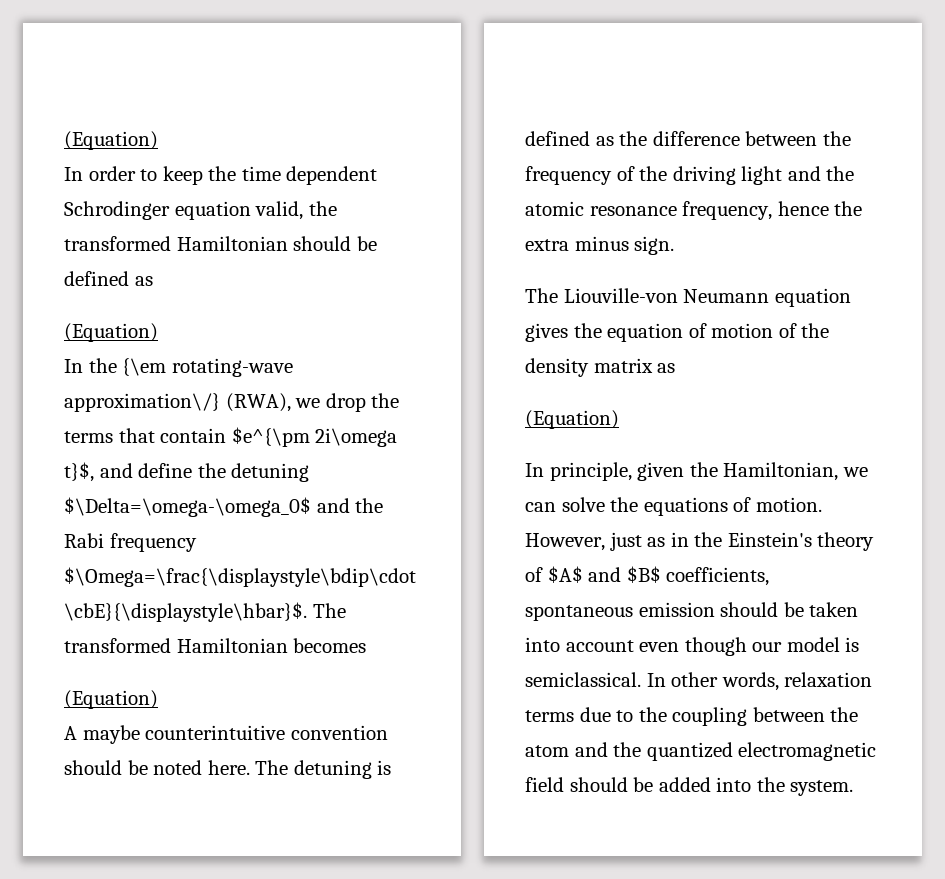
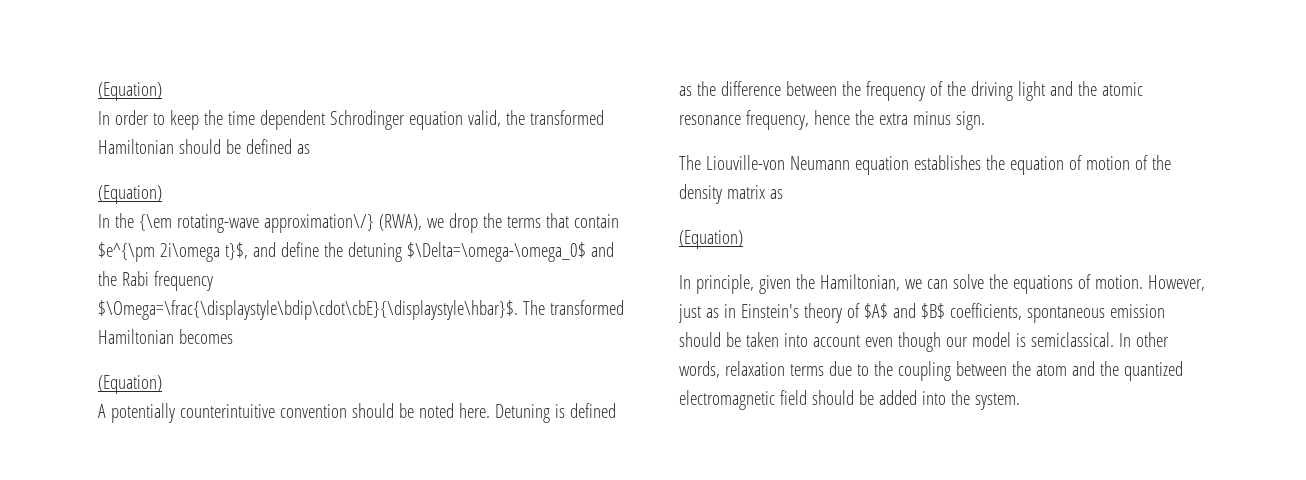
[82,725,140,744] maybe -> [110,403,175,423] potentially
[255,760,372,779] The detuning -> [494,404,550,423] Detuning
[525,323,568,342] gives -> [913,155,981,170] establishes
[694,532,723,547] the -> (736, 311) none

